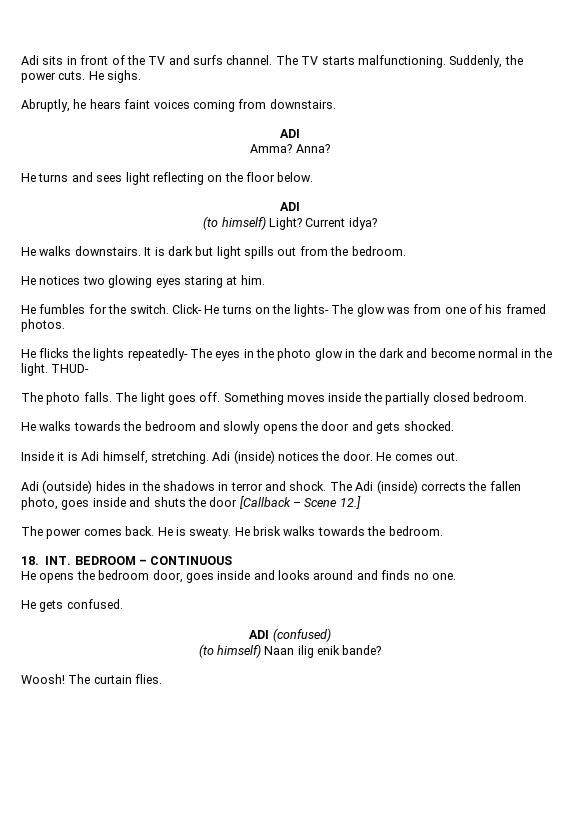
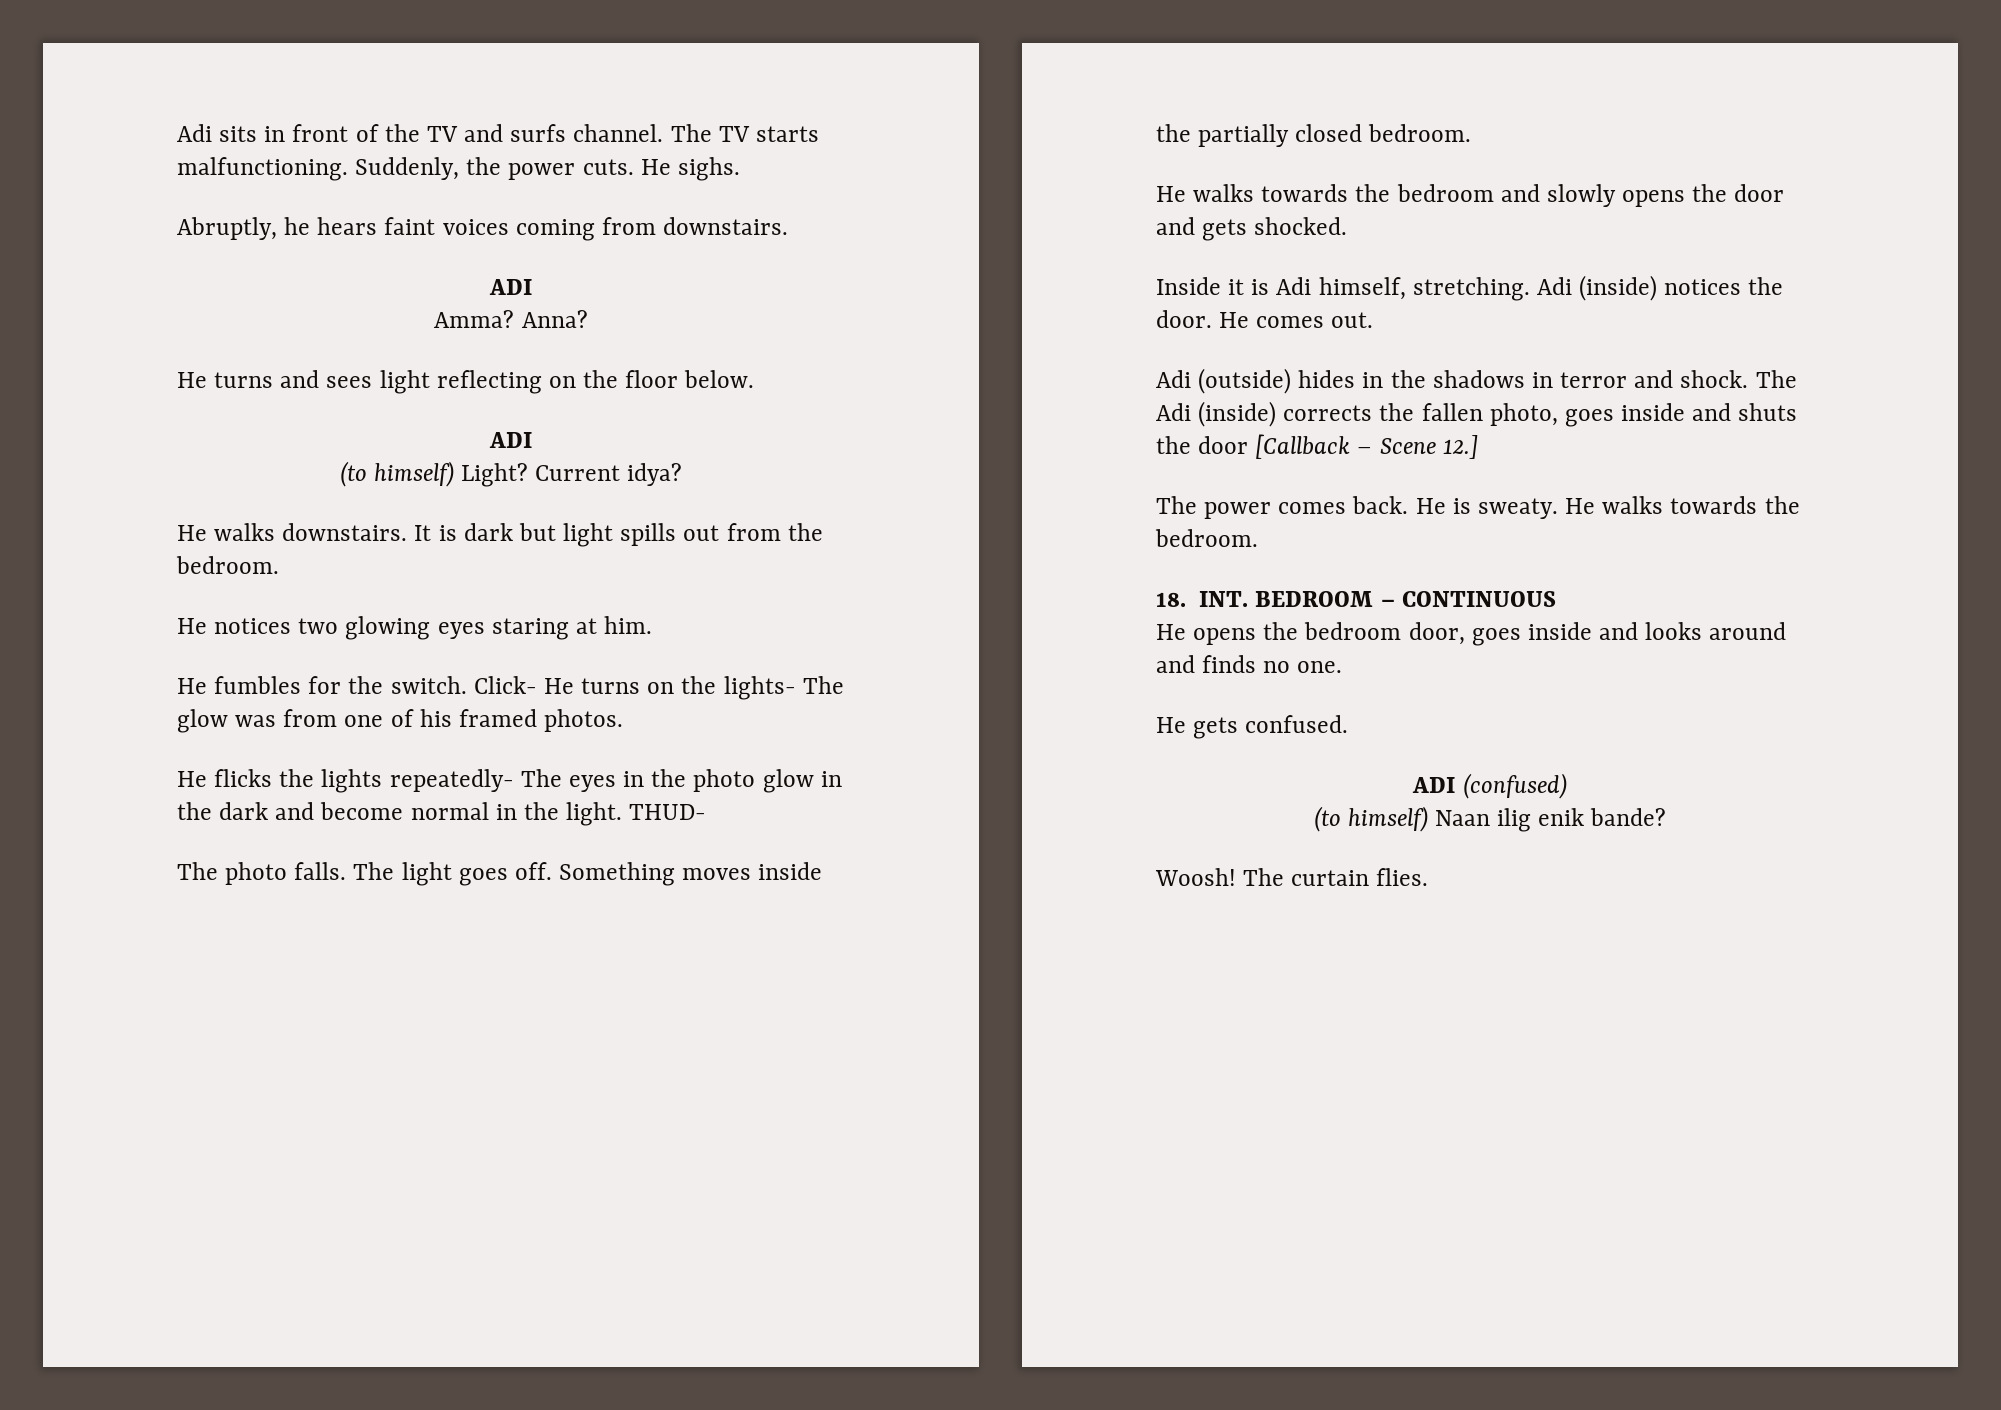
[253,526,281,536] brisk -> (1596, 506) none

